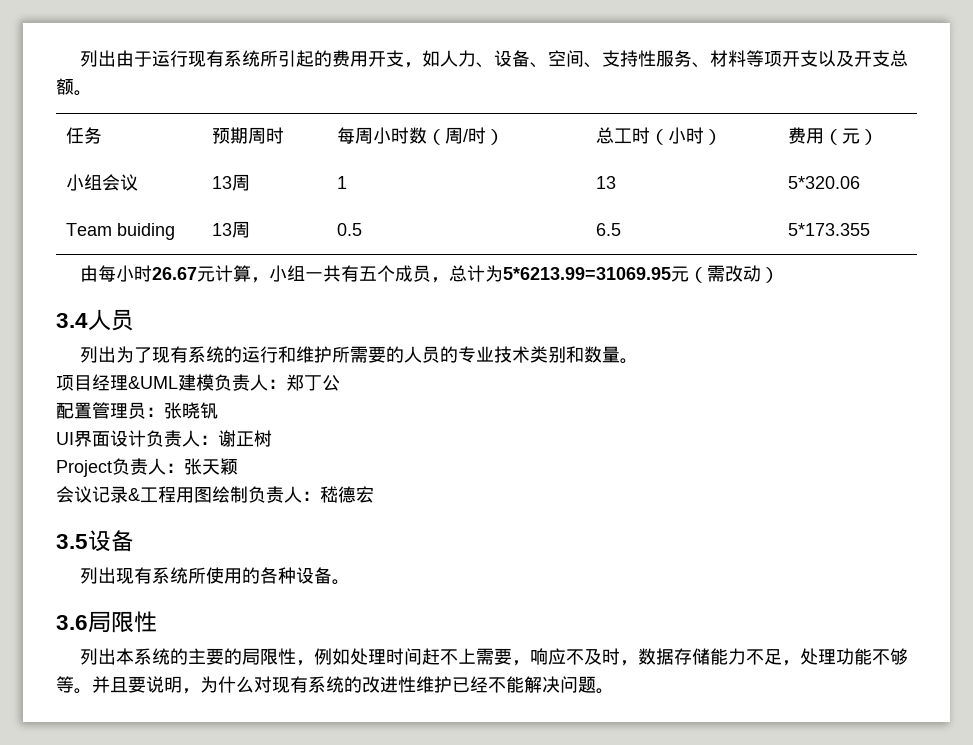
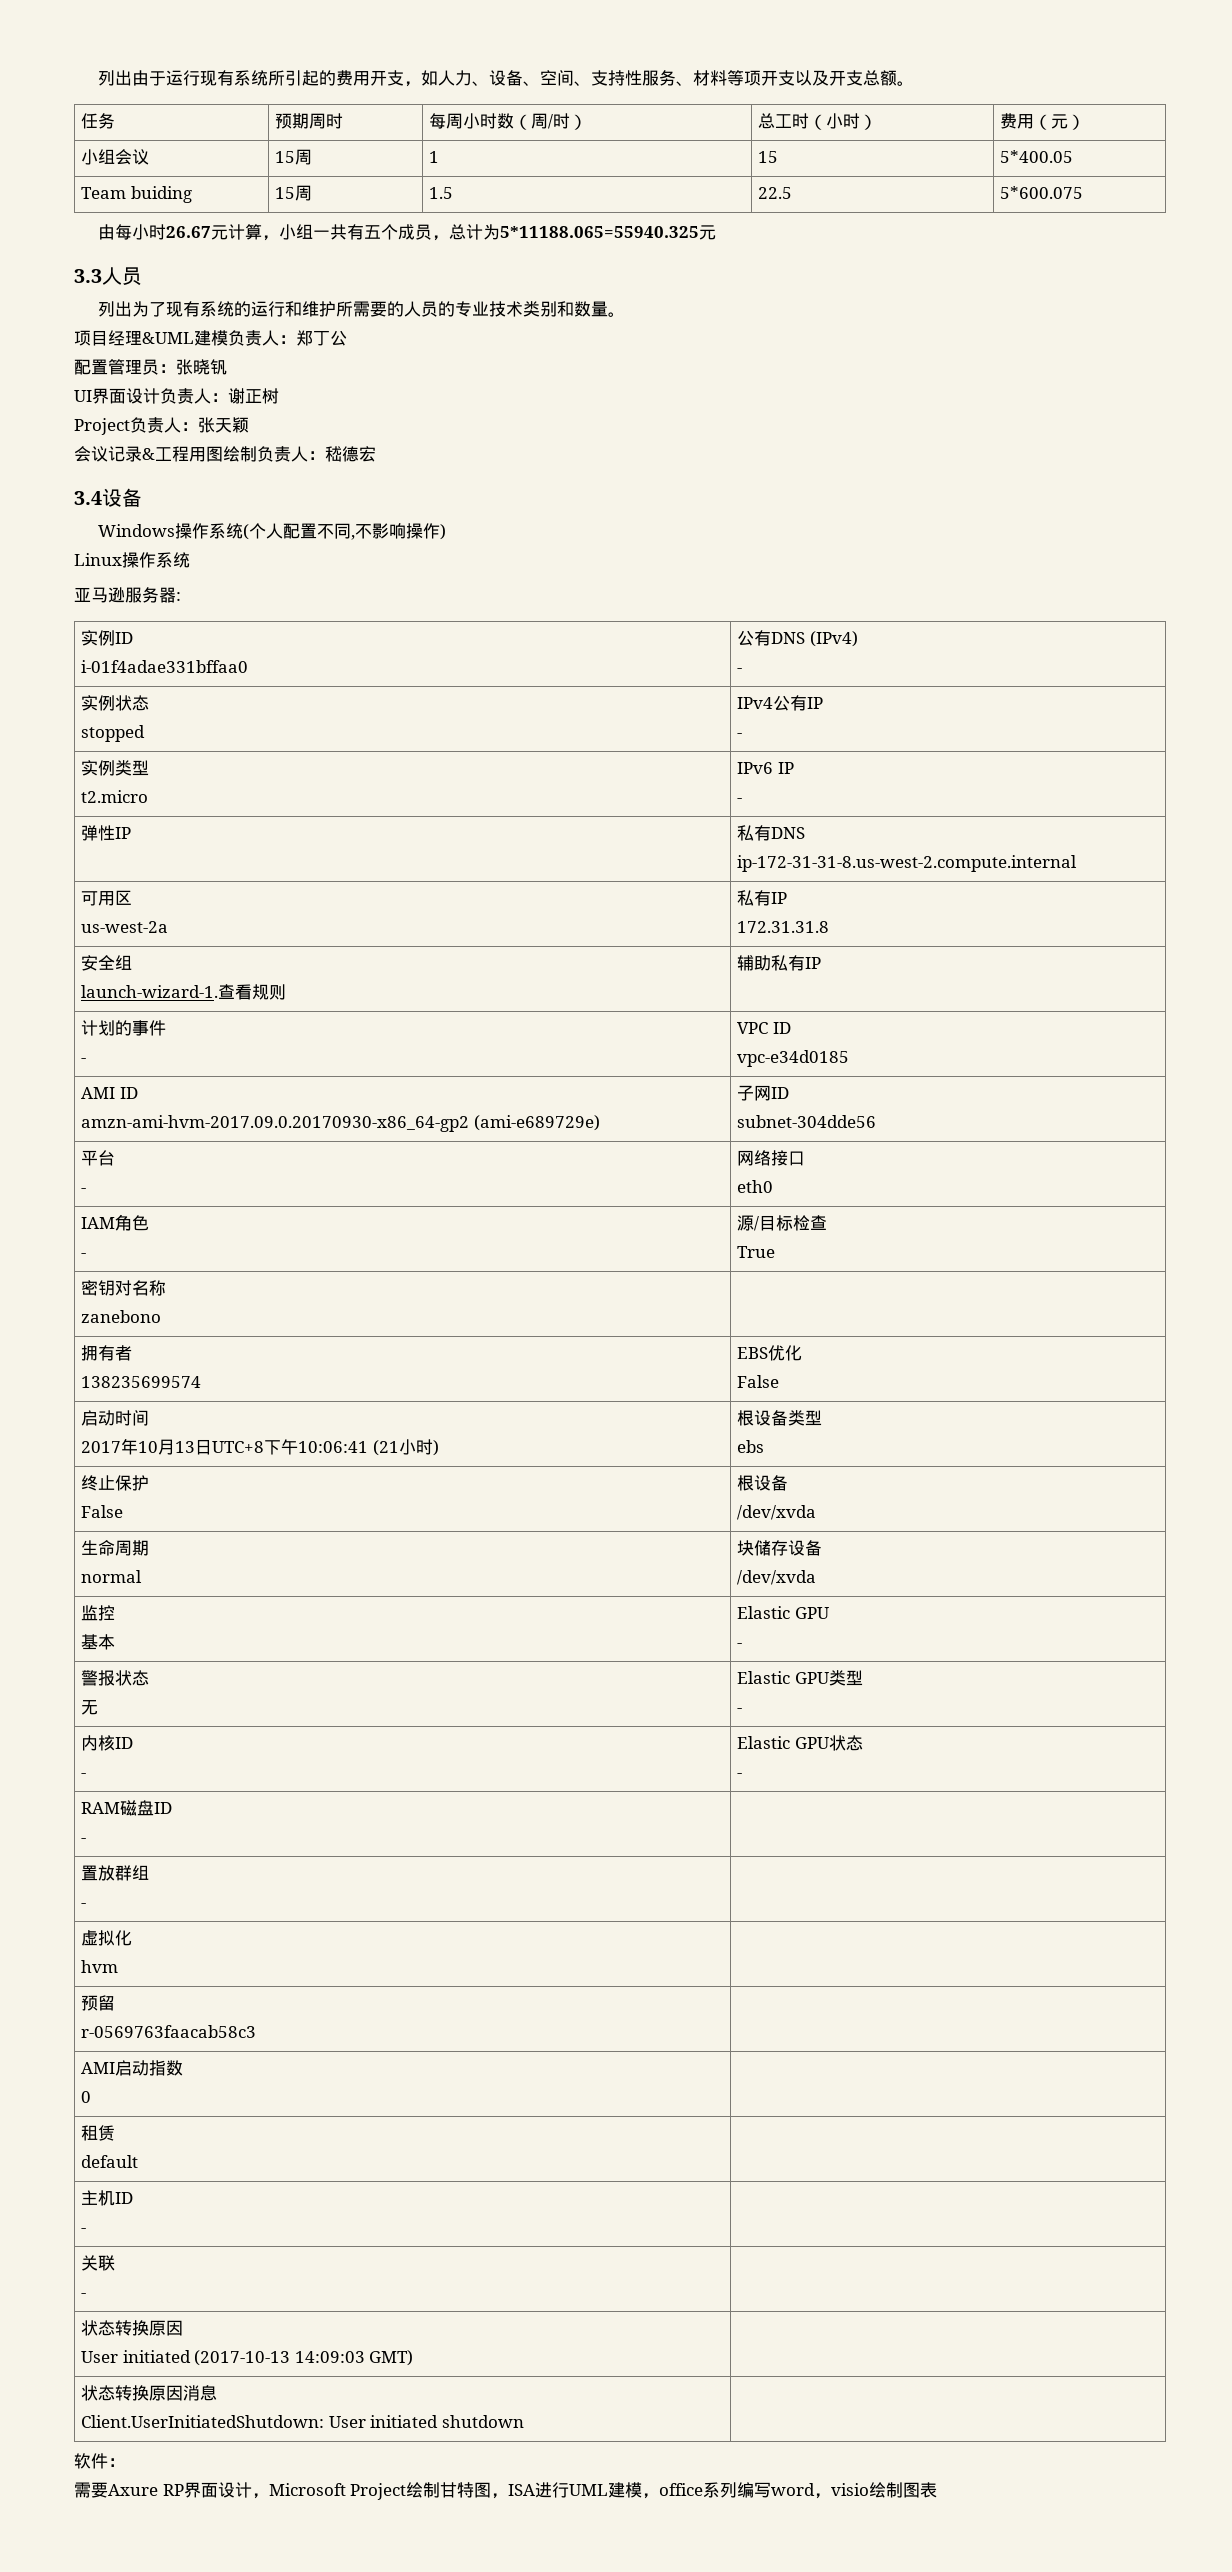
[212,176,233,189] 13 -> [274,151,295,163] 15
[596,176,617,189] [788,176,861,189] 13 | 5*320.06 -> [757,151,778,163] [999,150,1073,163] 15 | 5*400.05
[212,221,251,238] [337,223,363,236] [596,223,622,236] [788,223,871,236] 13周 | 0.5 | 6.5 | 5*173.355 -> [274,185,312,201] [428,187,453,199] [757,187,792,199] [999,186,1083,199] 15周 | 1.5 | 22.5 | 5*600.075
[502,265,779,283] [56,313,88,328] 5*6213.99=31069.95元（需改动） // 3.4 -> [499,225,716,240] [74,269,102,283] 5*11188.065=55940.325元 // 3.3
[56,530,134,552] [79,567,350,585] [56,611,157,633] [79,648,908,666] [56,676,614,694] 3.5设备 // 列出现有系统所使用的各种设备。 // 3.6局限性 // 列出本系统的主要的局限性，例如处理时间赶不上需要，响应不及时，数据存储能力不足，处理功能不够等。并且要说明，为什么对现有系统的改进性维护已经不能解决问题。 -> [74,488,142,507] [97,523,446,540] [74,552,190,568] [74,587,181,603] [80,630,133,646] [80,660,248,673] [736,630,858,647] [736,668,742,673] [80,695,149,711] [80,725,145,742] [736,695,823,711] [736,733,742,738] [80,760,149,776] [80,790,148,803] [736,762,794,774] [736,798,742,803] [80,825,131,841] [736,825,805,841] [736,855,1077,872] [80,890,132,906] [80,921,168,933] [736,890,787,906] [736,921,829,933] [80,955,132,971] [80,984,286,1000] [736,955,821,971] [80,1020,166,1036] [80,1058,86,1063] [736,1022,791,1034] [736,1050,849,1067] [80,1087,138,1099] [80,1115,600,1132] [736,1085,789,1101] [736,1115,876,1128] [80,1150,115,1166] [80,1188,86,1193] [736,1150,805,1166] [736,1180,773,1193] [80,1214,149,1231] [80,1253,86,1258] [736,1215,827,1231] [736,1246,775,1258] [80,1280,166,1296] [80,1310,161,1323] [80,1345,132,1361] [80,1376,201,1388] [736,1345,802,1361] [736,1375,779,1388] [80,1410,149,1426] [80,1438,439,1456] [736,1410,822,1426] [736,1440,764,1453] [80,1475,149,1491] [80,1505,123,1518] [736,1475,788,1491] [736,1505,816,1520] [80,1540,149,1556] [80,1570,142,1583] [736,1540,822,1556] [736,1570,816,1585] [80,1605,115,1621] [80,1634,115,1650] [736,1606,829,1619] [736,1643,742,1648] [80,1670,149,1686] [80,1700,98,1715] [736,1670,863,1686] [736,1708,742,1713] [80,1735,133,1751] [80,1773,86,1778] [736,1735,863,1751] [736,1773,742,1778] [80,1800,172,1816] [80,1838,86,1843] [80,1865,149,1881] [80,1903,86,1908] [80,1930,132,1946] [80,1960,118,1973] [80,1995,115,2011] [80,2025,256,2038] [80,2060,183,2076] [80,2091,91,2103] [80,2125,115,2141] [80,2155,138,2168] [80,2190,133,2206] [80,2228,86,2233] [80,2255,115,2271] [80,2293,86,2298] [80,2320,183,2336] [80,2350,414,2366] [80,2385,217,2401] [80,2415,524,2428] [74,2453,125,2469] [74,2482,938,2500] 3.4设备 // Windows操作系统(个人配置不同,不影响操作) // Linux操作系统 // 亚马逊服务器: // 实例ID // i-01f4adae331bffaa0 | 公有DNS (IPv4) // - // 实例状态 // stopped | IPv4公有IP // - // 实例类型 // t2.micro | IPv6 IP // - // 弹性IP | 私有DNS // ip-172-31-31-8.us-west-2.compute.internal // 可用区 // us-west-2a | 私有IP // 172.31.31.8 // 安全组 // launch-wizard-1.查看规则 | 辅助私有IP // 计划的事件 // - | VPC ID // vpc-e34d0185 // AMI ID // amzn-ami-hvm-2017.09.0.20170930-x86_64-gp2 (ami-e689729e) | 子网ID // subnet-304dde56 // 平台 // - | 网络接口 // eth0 // IAM角色 // - | 源/目标检查 // True // 密钥对名称 // zanebono | // 拥有者 // 138235699574 | EBS优化 // False // 启动时间 // 2017年10月13日UTC+8下午10:06:41 (21小时) | 根设备类型 // ebs // 终止保护 // False | 根设备 // /dev/xvda // 生命周期 // normal | 块储存设备 // /dev/xvda // 监控 // 基本 | Elastic GPU // - // 警报状态 // 无 | Elastic GPU类型 // - // 内核ID // - | Elastic GPU状态 // - // RAM磁盘ID // - | // 置放群组 // - | // 虚拟化 // hvm | // 预留 // r-0569763faacab58c3 | // AMI启动指数 // 0 | // 租赁 // default | // 主机ID // - | // 关联 // - | // 状态转换原因 // User initiated (2017-10-13 14:09:03 GMT) | // 状态转换原因消息 // Client.UserInitiatedShutdown: User initiated shutdown | // 软件： // 需要Axure RP界面设计，Microsoft Project绘制甘特图，ISA进行UML建模，office系列编写word，visio绘制图表

